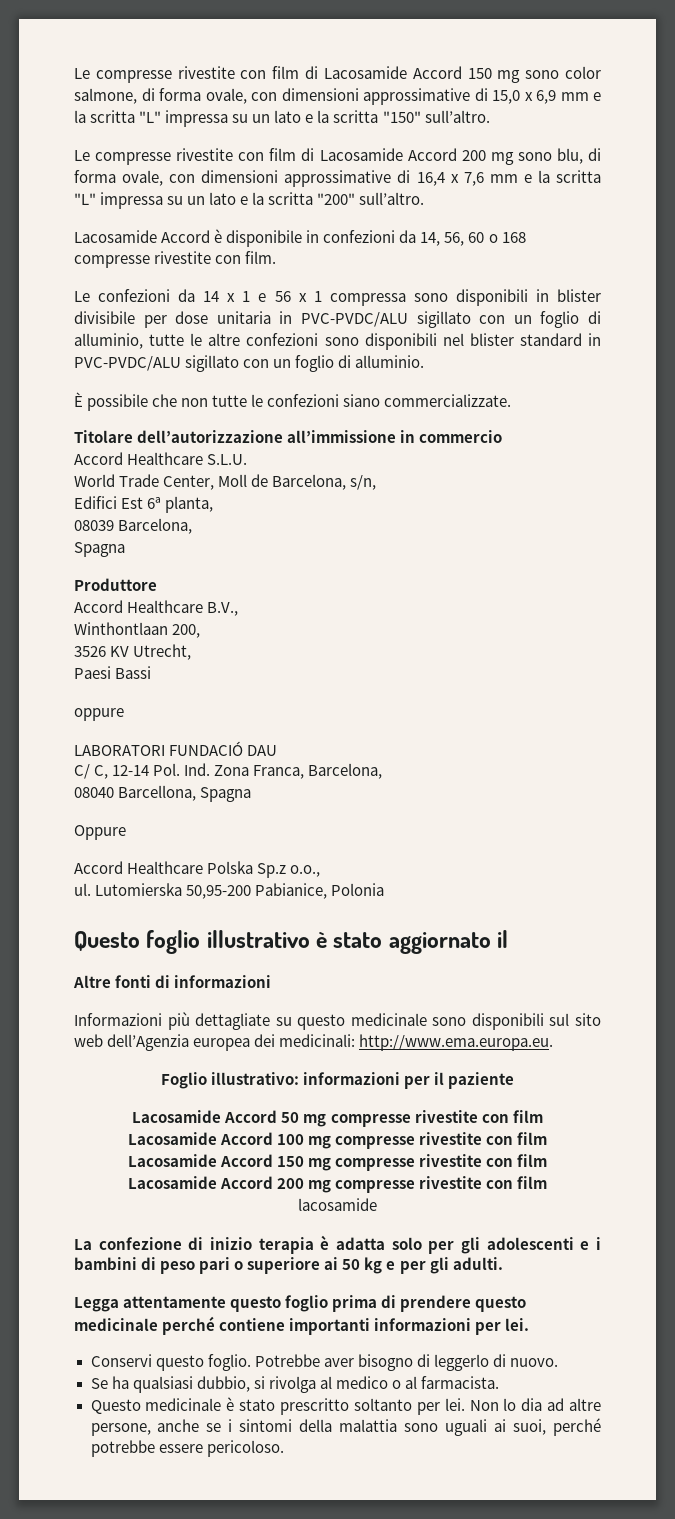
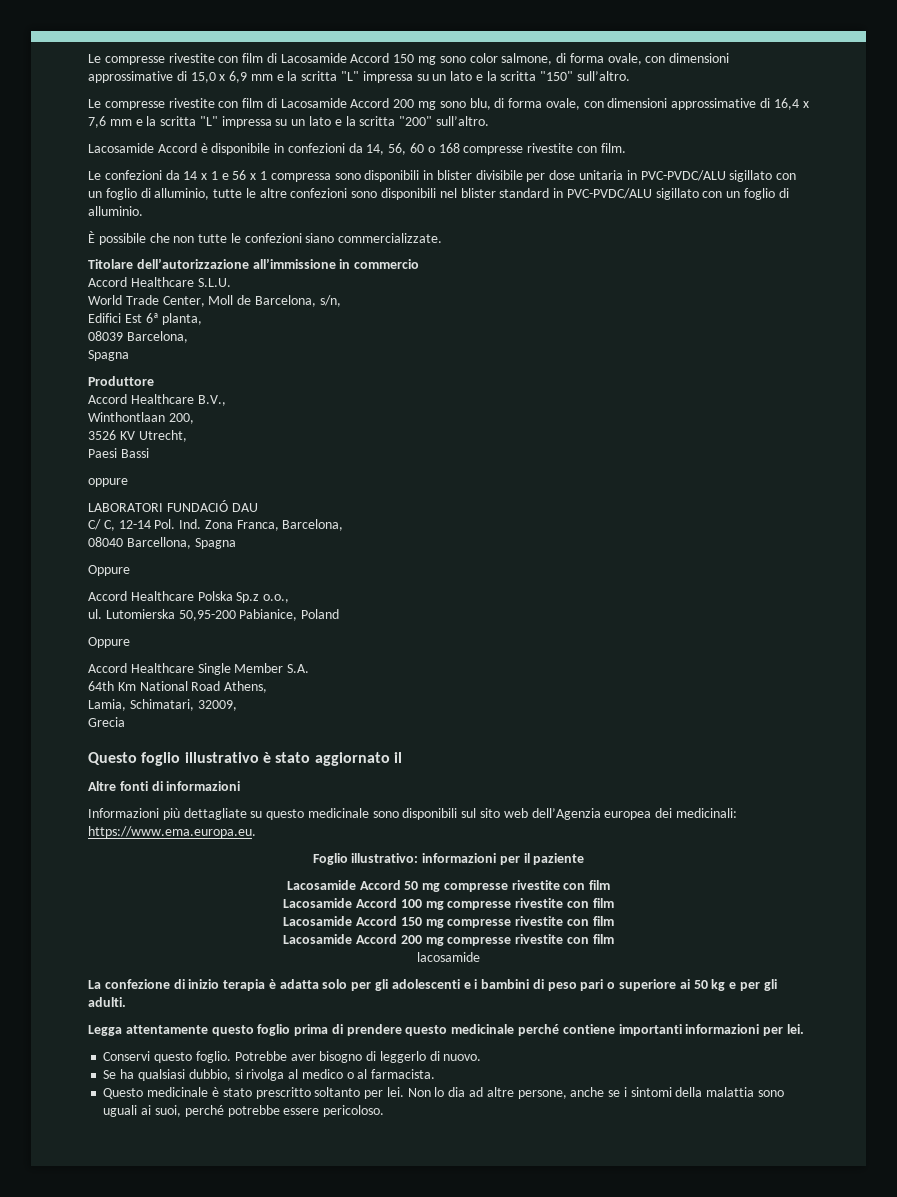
[331,883,385,896] Polonia -> [301,609,340,619] [88,637,130,648] [88,663,310,675] [88,681,268,693] [88,699,237,711] [88,717,125,727] Poland // Oppure // Accord Healthcare Single Member S.A. // 64th Km National Road Athens, // Lamia, Schimatari, 32009, // Grecia
[359,1034,554,1051] http://www.ema.europa.eu. -> [88,826,256,838] https://www.ema.europa.eu.

